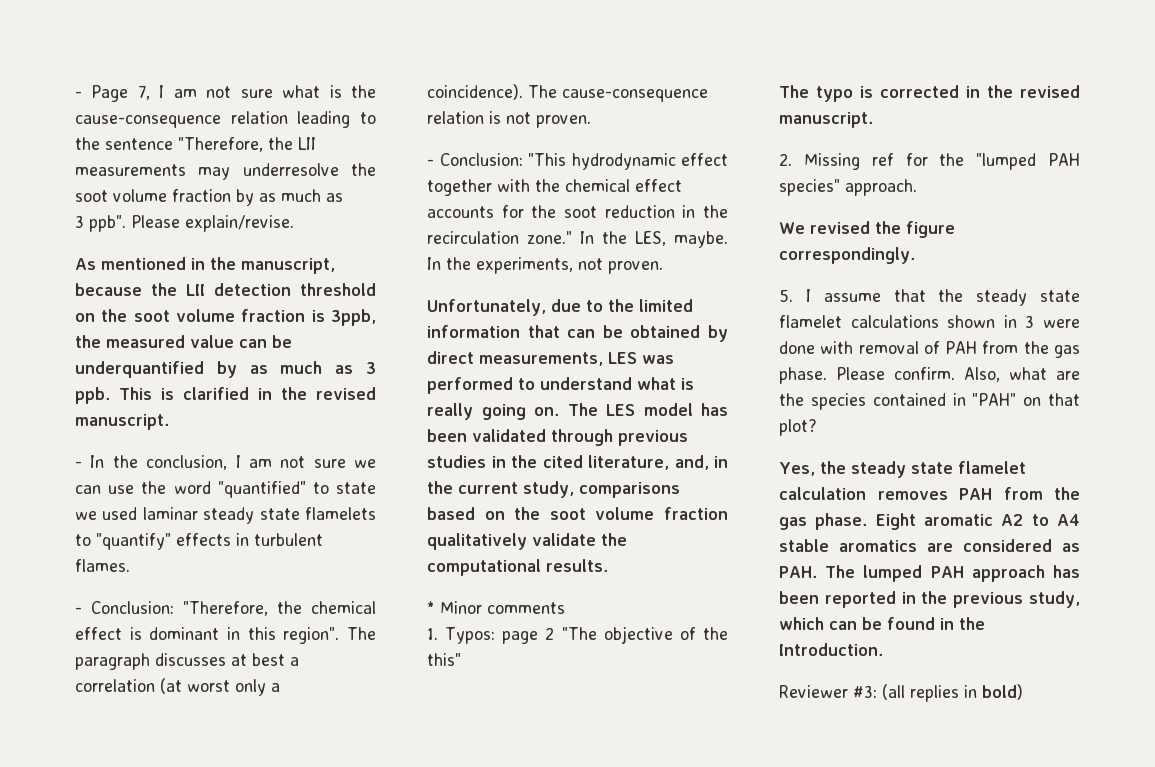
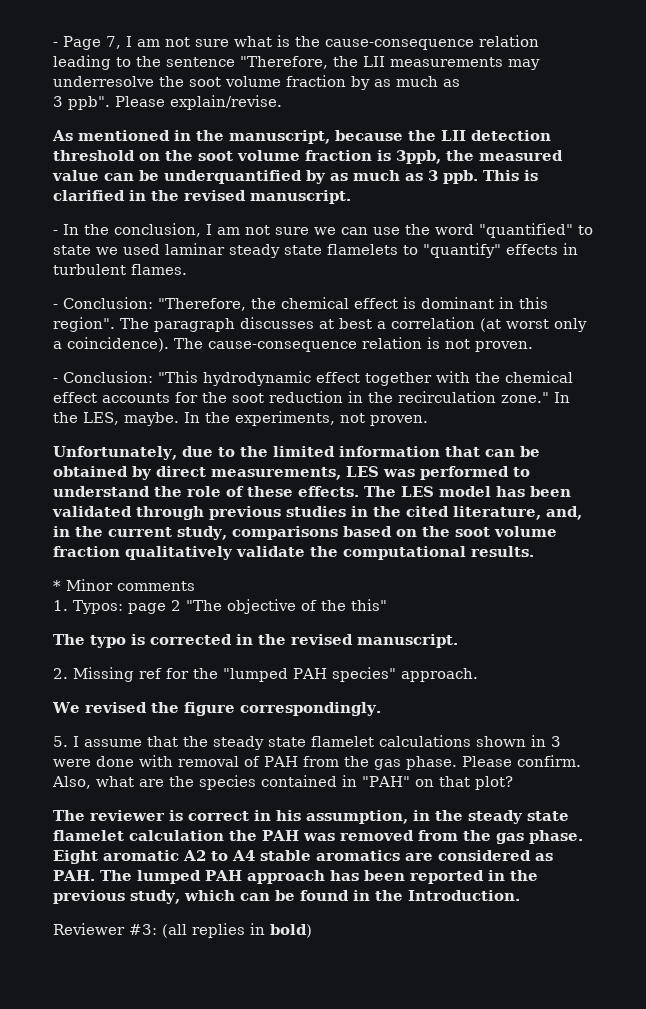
[637,377,694,390] [427,403,559,420] what is really going on. -> [154,486,359,497] the role of these effects.
[779,462,815,476] Yes, -> [53,810,430,824] The reviewer is correct in his assumption, in
[877,488,993,500] removes PAH -> [229,830,414,841] the PAH was removed

